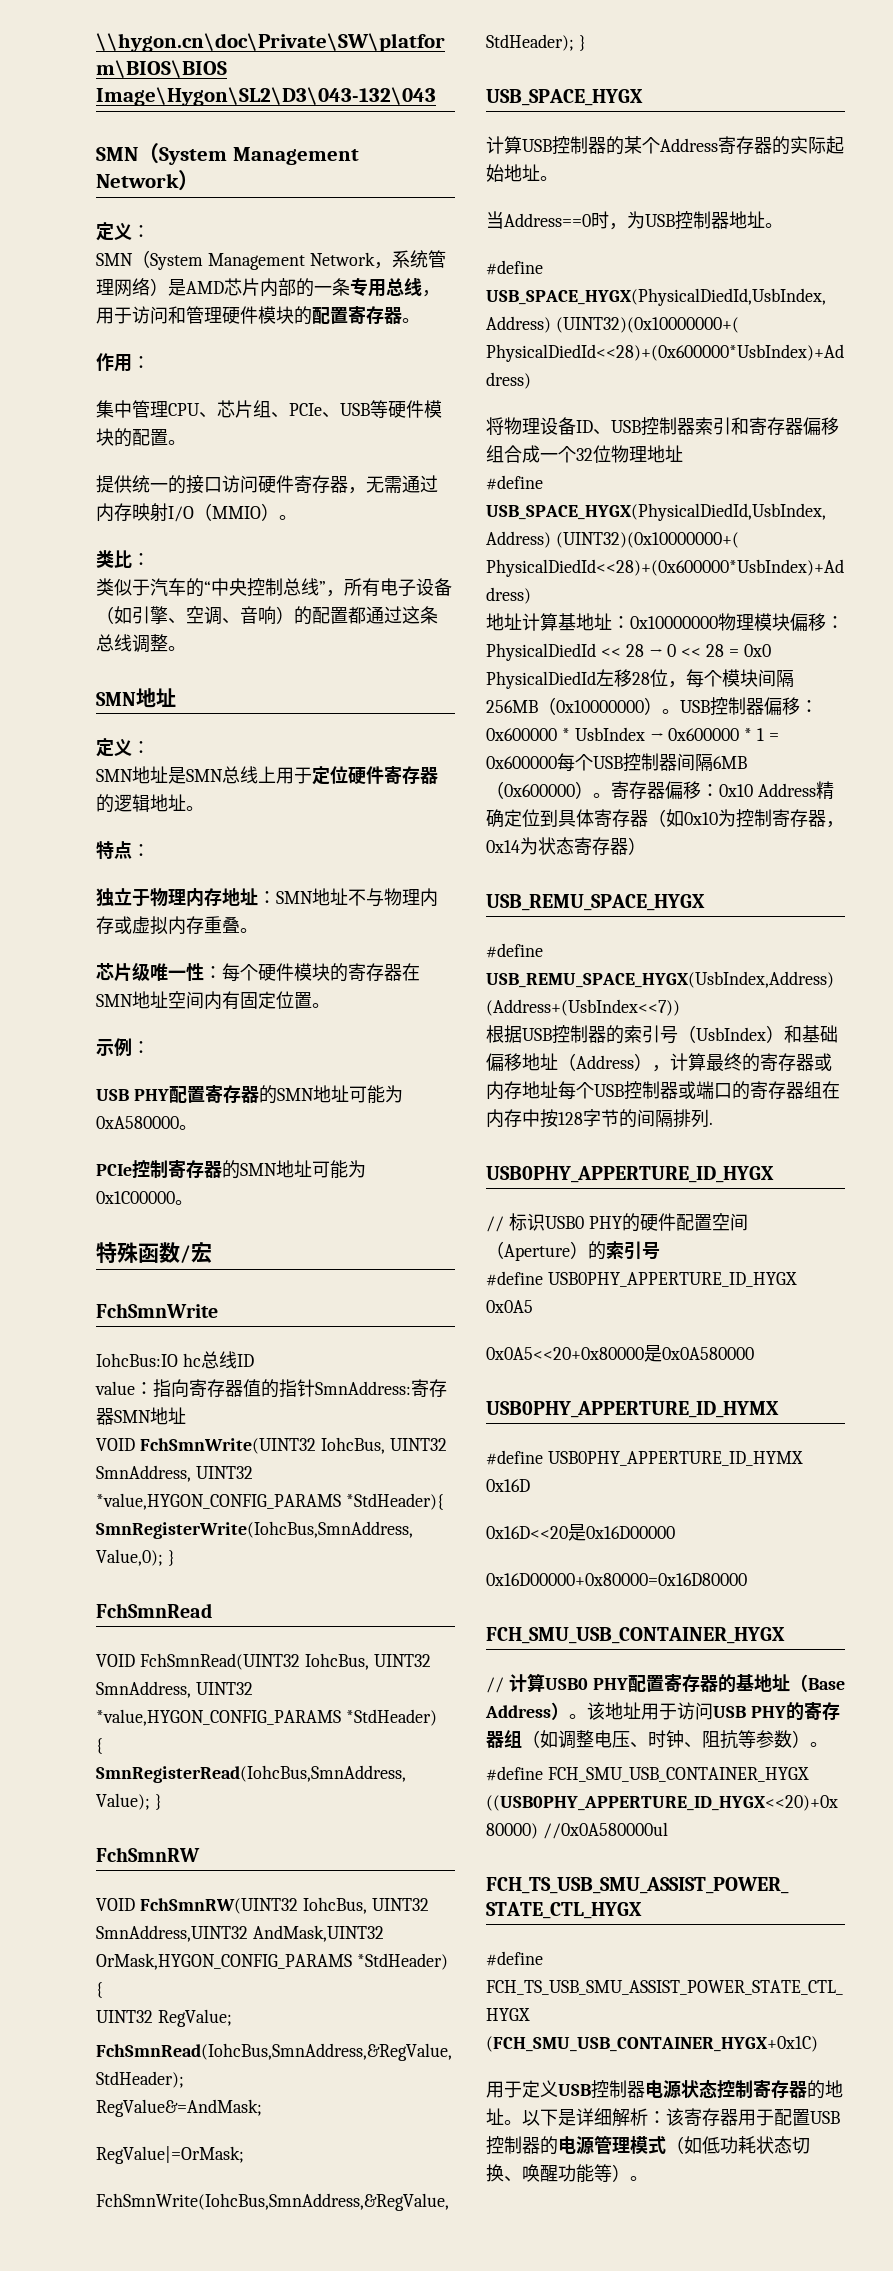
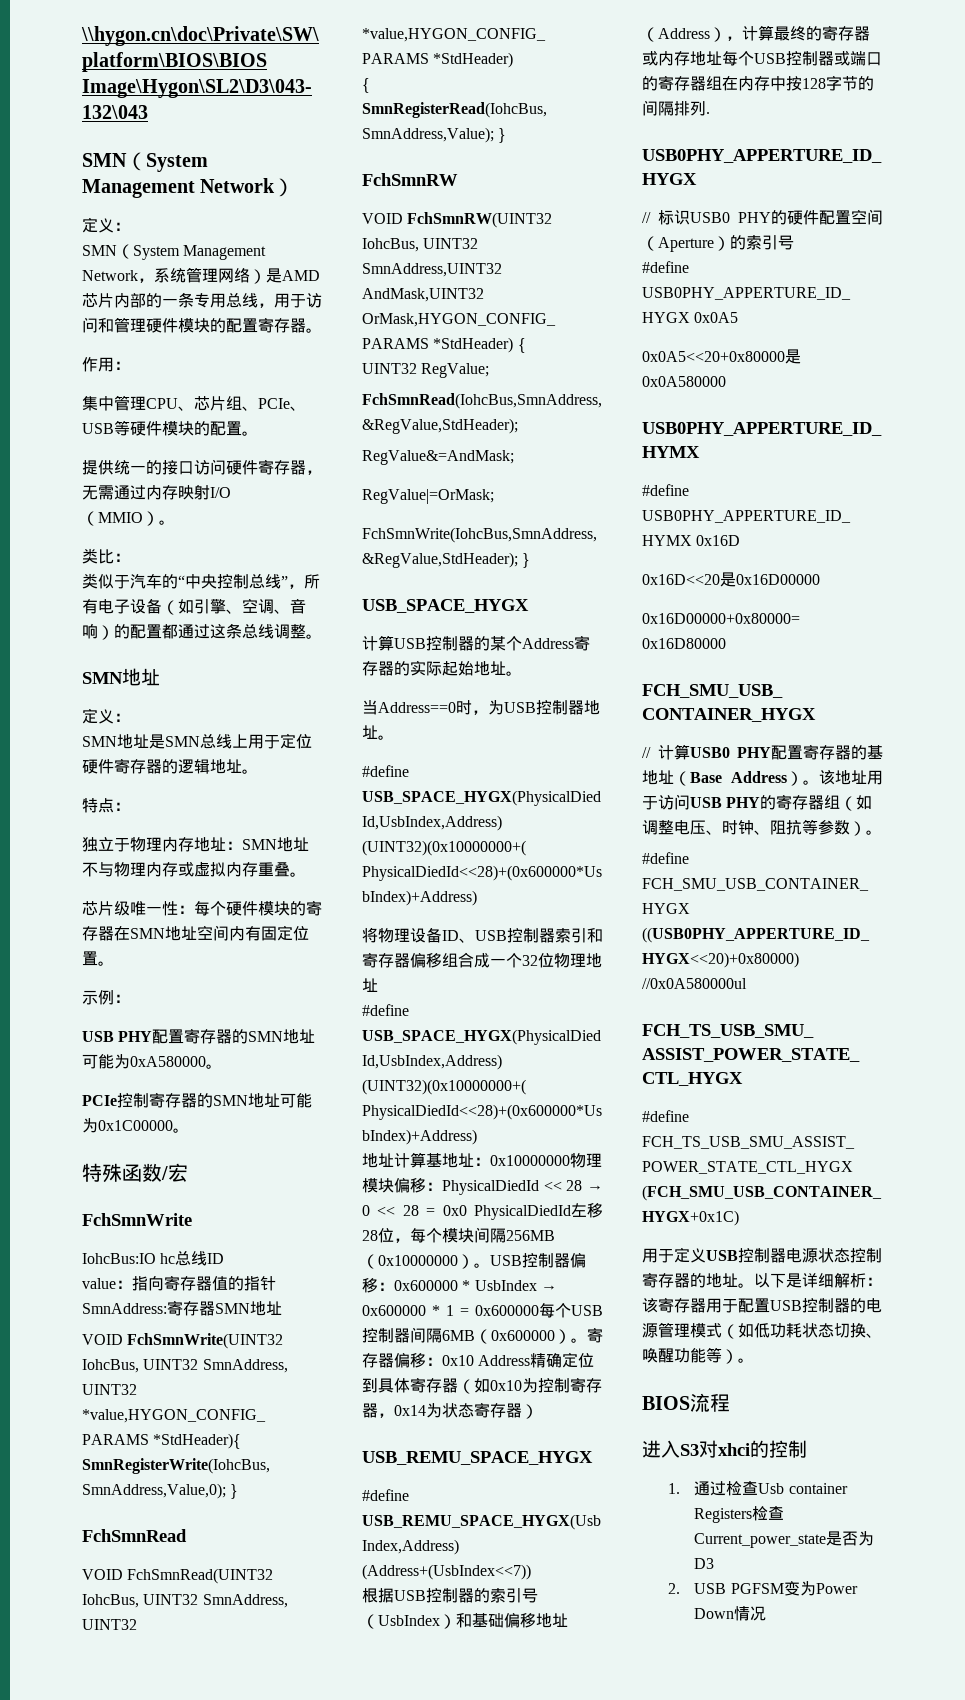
(648, 2178) none -> [642,1393,730,1412] [642,1440,807,1458] [668,1481,848,1496] [694,1506,785,1523] [694,1531,875,1548] [694,1558,715,1569] [668,1581,858,1596] [694,1606,767,1621] // BIOS流程 // 进入S3对xhci的控制 // 1.通过检查Usb container Registers检查Current_power_state是否为D3 // 2. USB PGFSM变为Power Down情况

